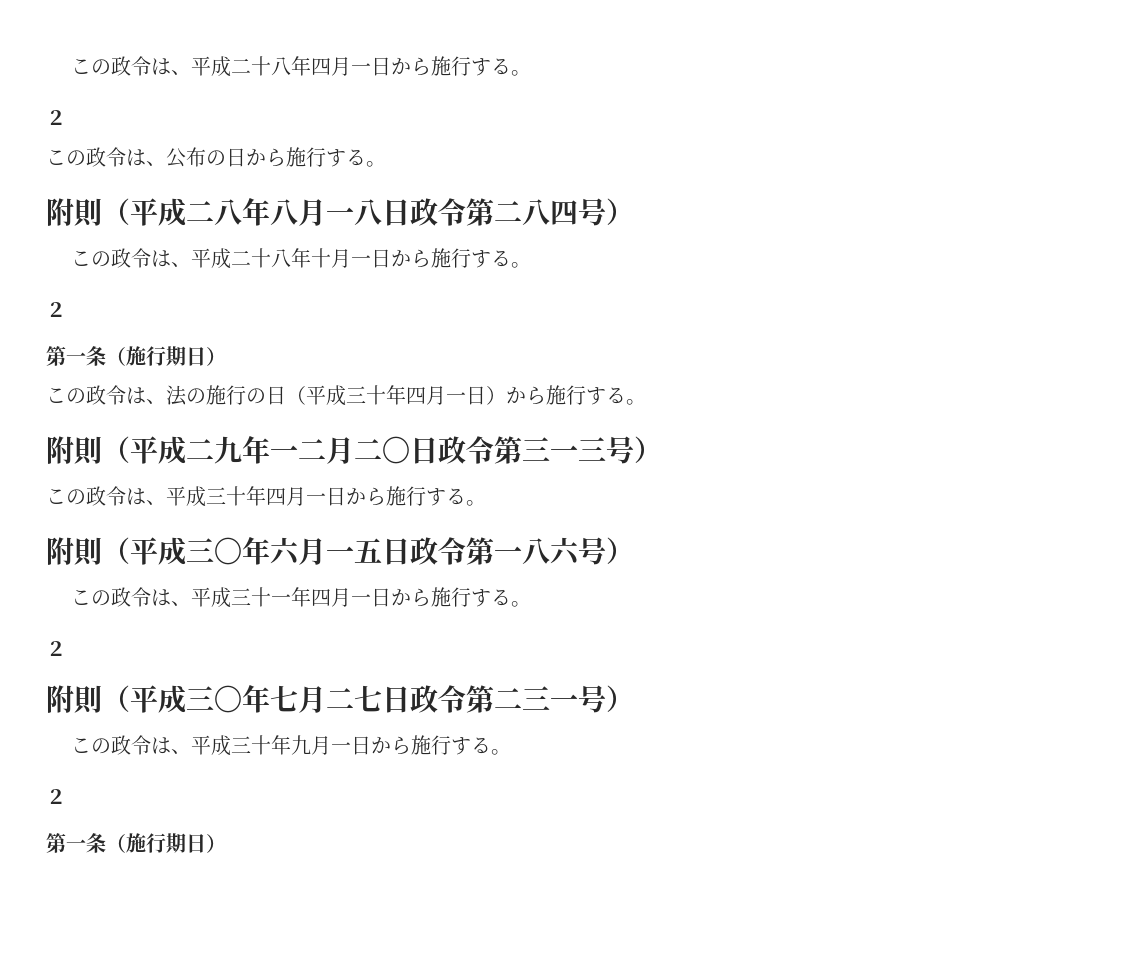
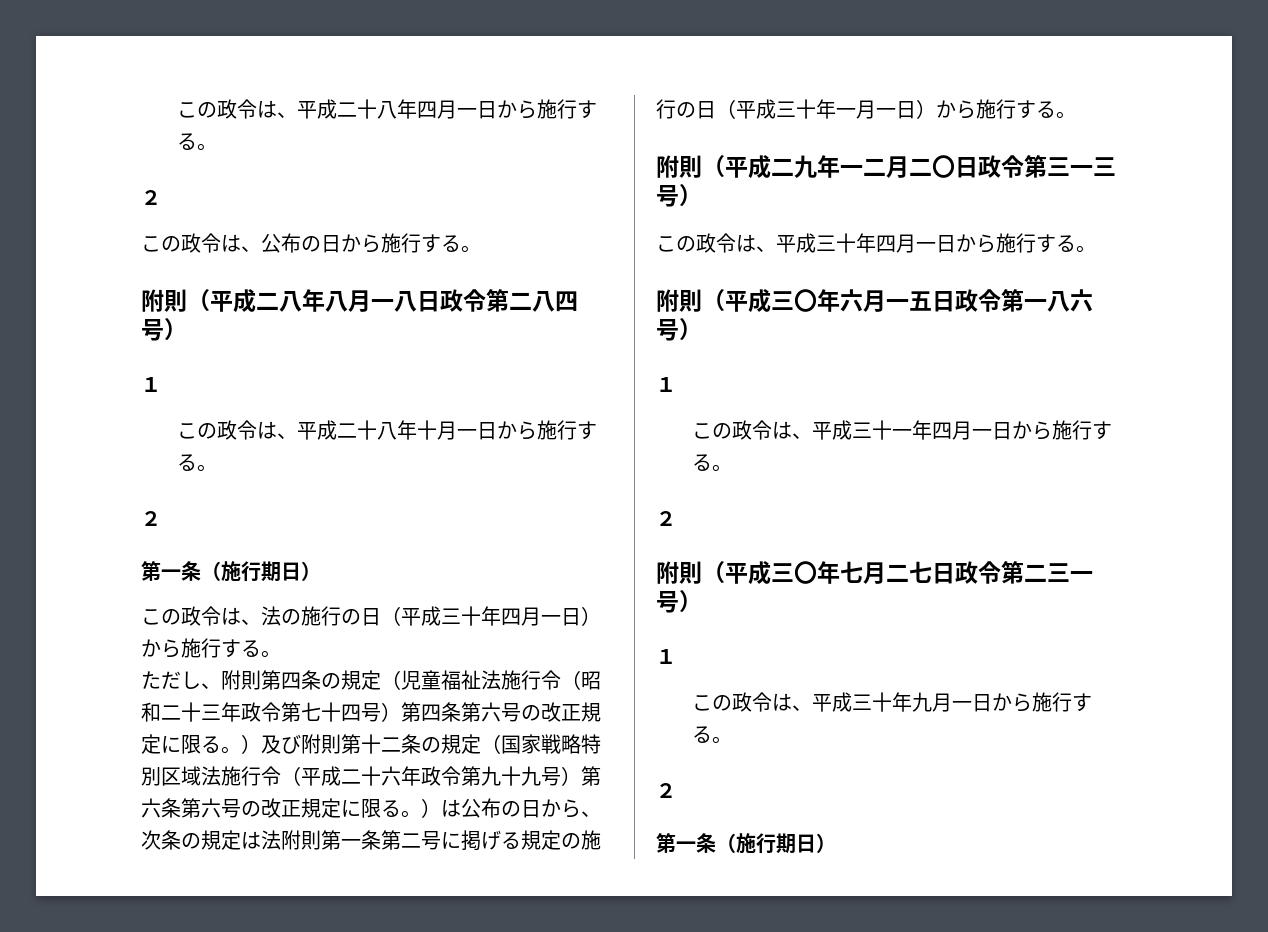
(634, 211) none -> [141,377,161,392] // １
(646, 402) none -> [141,670,601,690] [141,702,601,722] [141,734,601,754] [141,766,601,786] [141,798,601,818] [141,830,601,851] [656,99,1076,119] // ただし、附則第四条の規定（児童福祉法施行令（昭和二十三年政令第七十四号）第四条第六号の改正規定に限る。）及び附則第十二条の規定（国家戦略特別区域法施行令（平成二十六年政令第九十九号）第六条第六号の改正規定に限る。）は公布の日から、次条の規定は法附則第一条第二号に掲げる規定の施行の日（平成三十年一月一日）から施行する。
(634, 550) none -> [656,377,676,392] // １
(634, 698) none -> [656,649,676,664] // １

